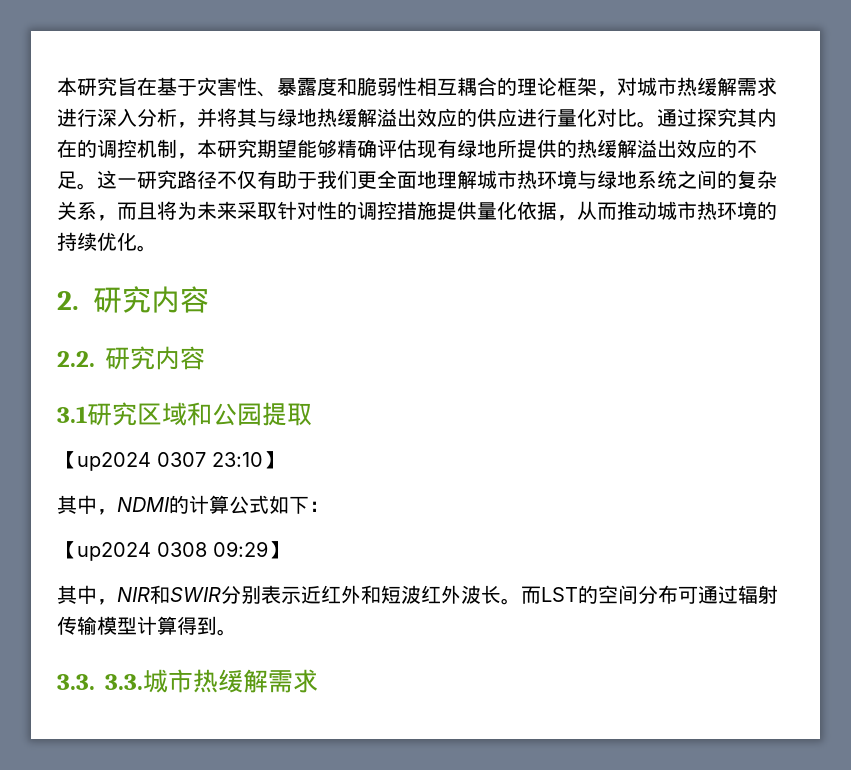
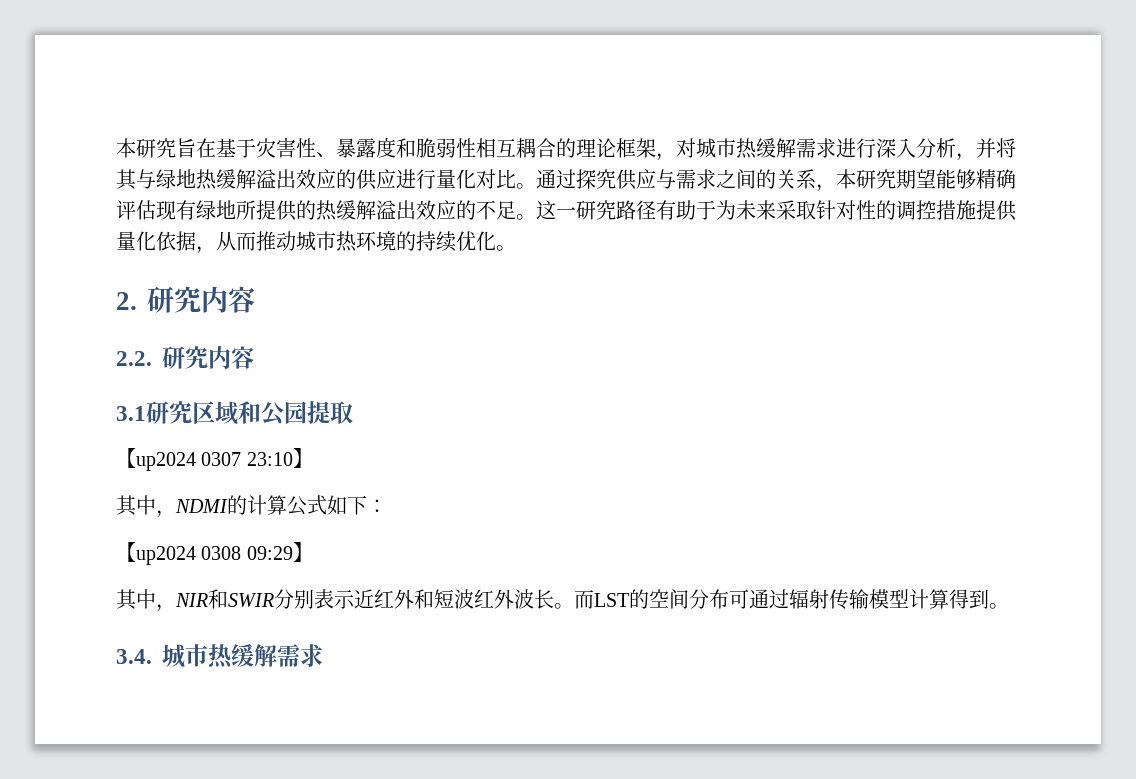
[737,108,777,127] [57,139,177,158] 其内在的调控机制 -> [616,169,816,190] 供应与需求之间的关系
[217,170,777,189] [57,201,177,221] 不仅有助于我们更全面地理解城市热环境与绿地系统之间的复杂关系，而且将 -> [656,200,716,220] 有助于
[57,674,143,690] 3.3. 3.3. -> [116,649,152,664] 3.4.

